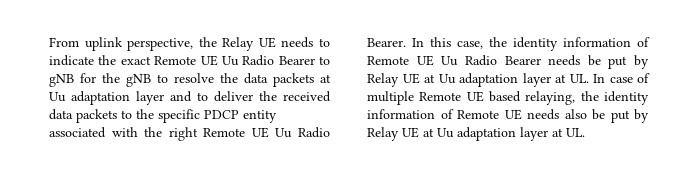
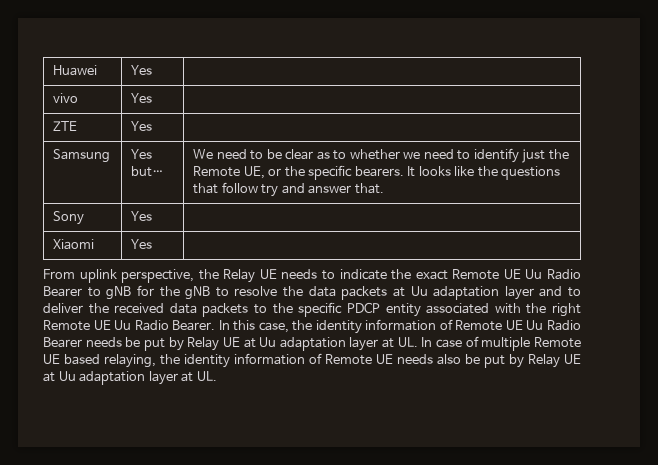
(49, 42) none -> [53,65,98,76] [131,65,153,75] [53,93,79,103] [131,93,153,103] [53,121,78,131] [131,121,153,131] [53,149,111,163] [131,149,153,159] [131,166,165,177] [193,148,569,163] [193,165,561,180] [193,182,384,197] [53,211,85,225] [131,211,153,221] [53,239,95,250] [131,239,153,249] Huawei | Yes | // vivo | Yes | // ZTE | Yes | // Samsung | Yes but… | We need to be clear as to whether we need to identify just the Remote UE, or the specific bearers. It looks like the questions that follow try and answer that. // Sony | Yes | // Xiaomi | Yes | //

